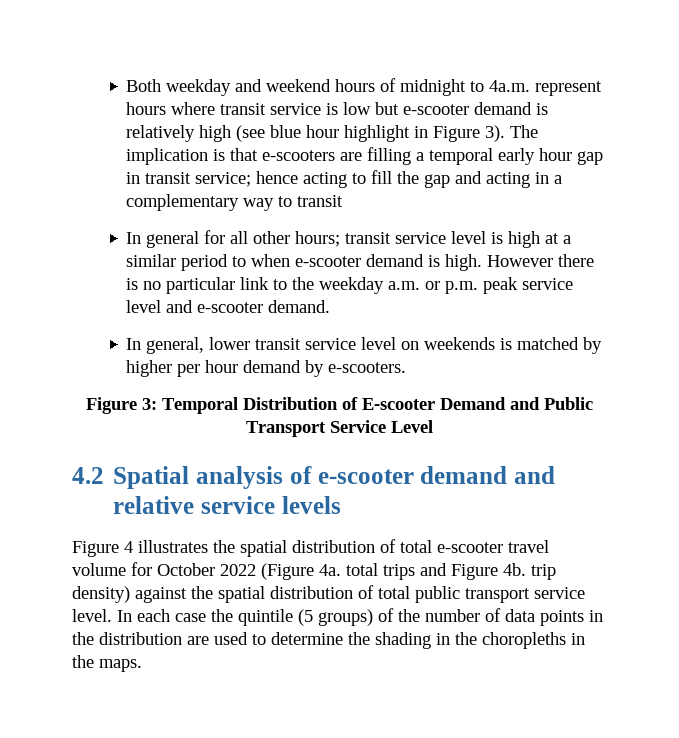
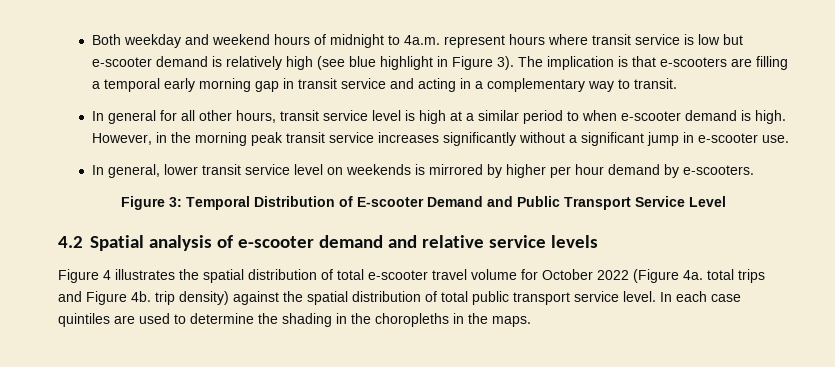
[306,125,340,138] hour -> (376, 61) none
[539,148,573,161] hour -> [198,78,251,92] morning
[195,170,451,188] service; hence acting to fill the gap -> [340,78,386,89] service
[297,195,344,207] transit -> [633,78,677,89] transit.
[295,231,341,247] hours; -> [235,110,276,123] hours,
[487,254,595,267] [126,277,574,294] [126,300,331,313] However there is no particular link to the weekday a.m. or p.m. peak service level and e-scooter demand. -> [91,132,789,146] However, in the morning peak transit service increases significantly without a significant jump in e-scooter use.
[517,337,580,350] matched -> [428,164,483,175] mirrored
[211,608,603,626] [72,632,182,645] the quintile (5 groups) of the number of data points in the distribution -> [58,313,110,327] quintiles

